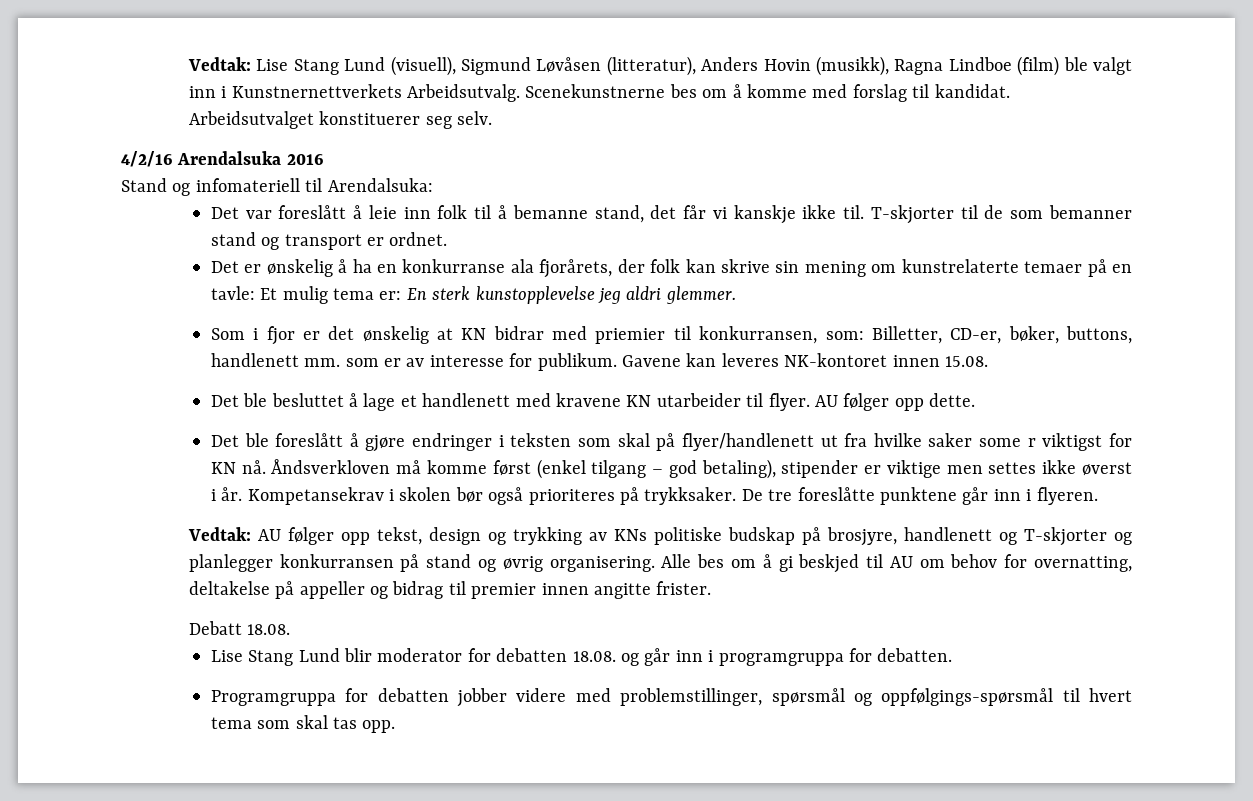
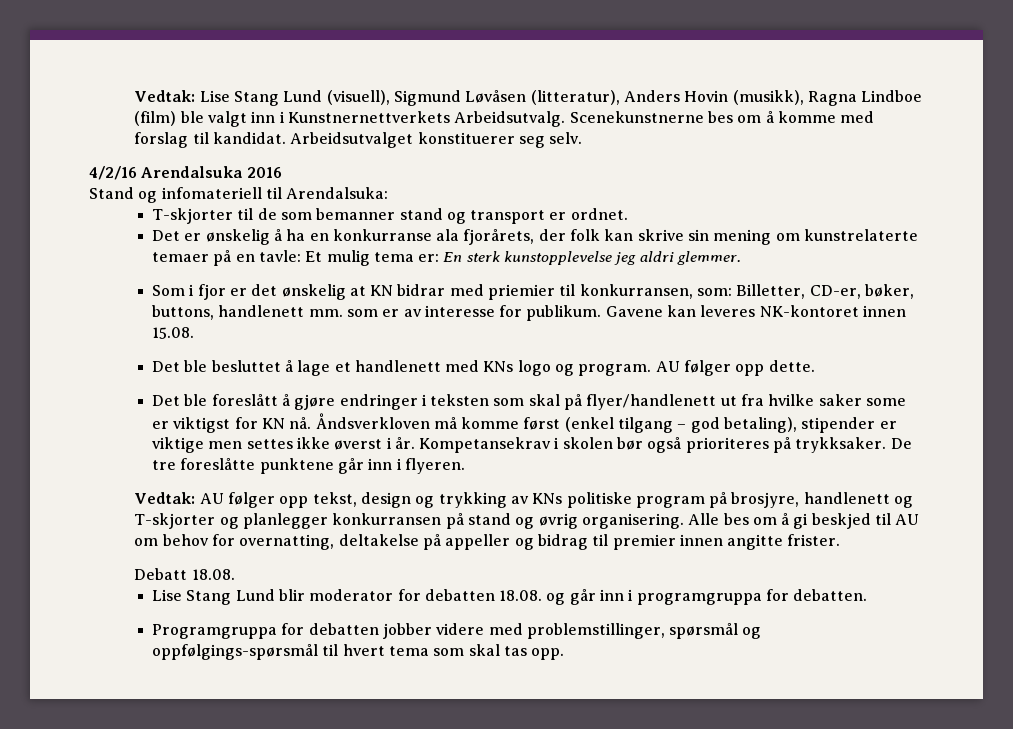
[210,205,865,224] Det var foreslått å leie inn folk til å bemanne stand, det får vi kanskje ikke til. -> (389, 193) none
[556,393,810,411] kravene KN utarbeider til flyer. -> [483,360,652,376] KNs logo og program.
[1027,438,1036,447] r -> [151,421,169,429] er
[727,527,795,545] budskap -> [635,496,705,508] program

